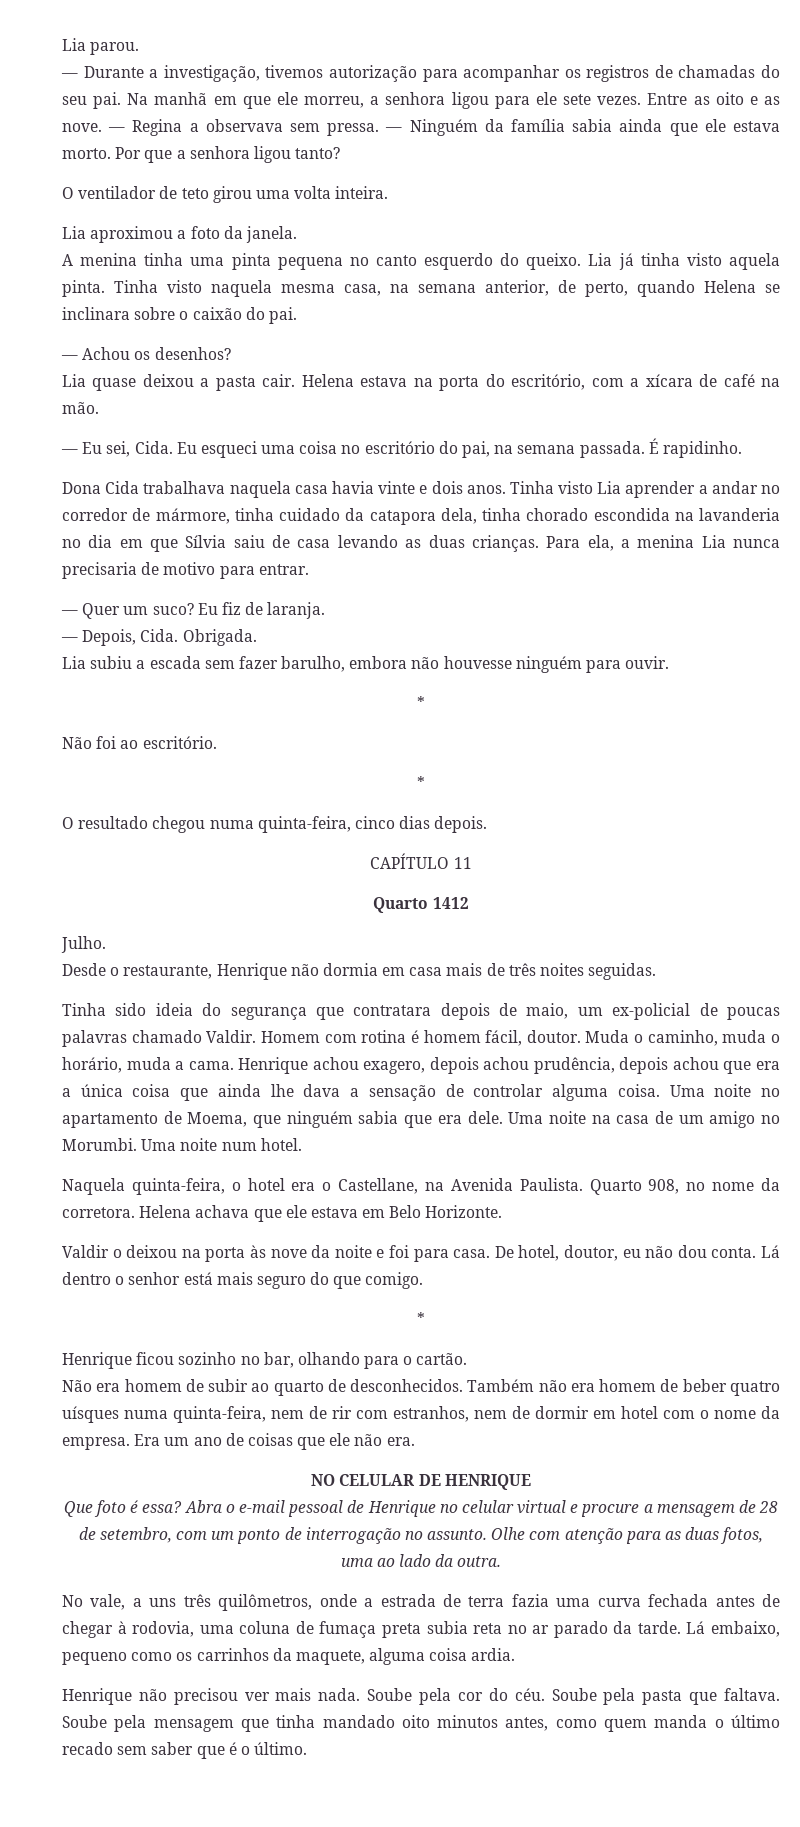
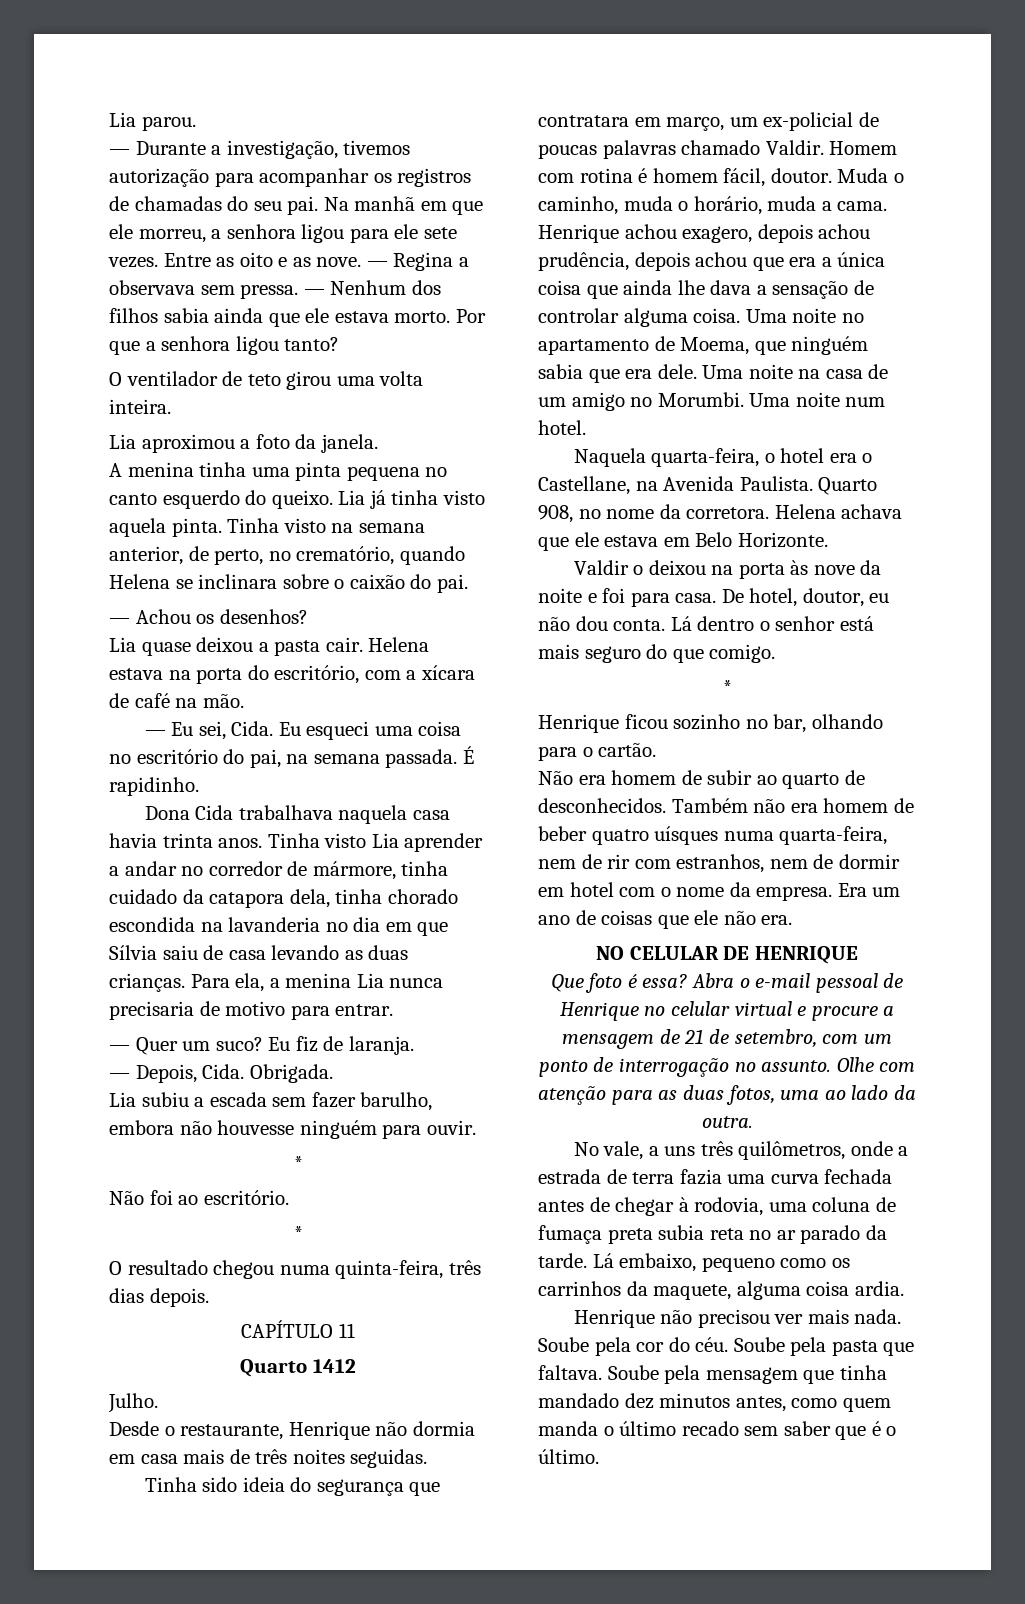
[409,119,565,136] Ninguém da família -> [330,280,441,295] [109,308,158,323] Nenhum dos filhos
[211,280,381,297] naquela mesma casa, -> (326, 525) none
(628, 289) none -> [268,546,395,565] no crematório,
[378,481,463,494] vinte e dois -> [162,833,213,848] trinta
[354,816,395,829] cinco -> [448,1260,481,1275] três
[440,1003,569,1020] depois de maio, -> [634,117,725,131] em março,
[131,1178,225,1195] quinta-feira, -> [651,448,760,467] quarta-feira,
[173,1406,266,1423] quinta-feira, -> [779,826,888,845] quarta-feira,
[759,1501,779,1513] 28 -> [684,1029,704,1044] 21
[401,1715,430,1728] oito -> [624,1393,654,1409] dez

